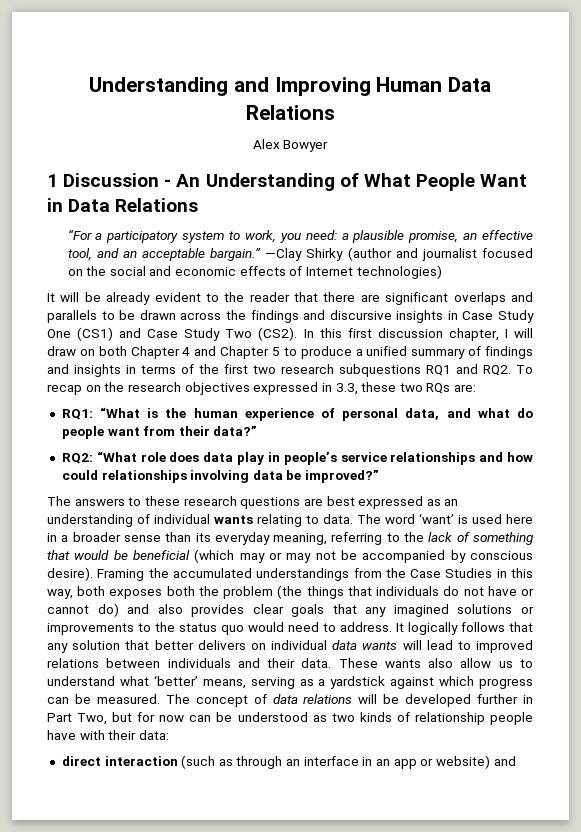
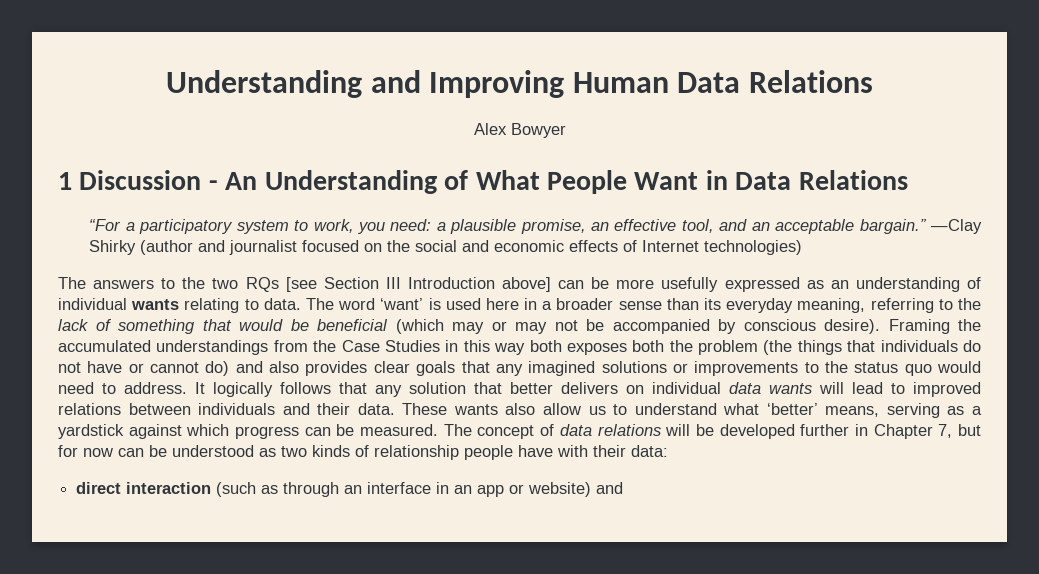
[47,292,533,305] [47,310,534,323] [47,327,533,341] [47,346,533,359] [47,364,533,377] [47,382,477,395] [61,407,533,421] [61,426,258,439] [61,451,533,465] [61,470,380,483] [47,496,355,509] It will be already evident to the reader that there are significant overlaps and parallels to be drawn across the findings and discursive insights in Case Study One (CS1) and Case Study Two (CS2). In this first discussion chapter, I will draw on both Chapter 4 and Chapter 5 to produce a unified summary of findings and insights in terms of the first two research subquestions RQ1 and RQ2. To recap on the research objectives expressed in 3.3, these two RQs are: // RQ1: “What is the human experience of personal data, and what do people want from their data?” // RQ2: “What role does data play in people’s service relationships and how could relationships involving data be improved?” // The answers to these research questions are best -> [58,277,719,292] The answers to the two RQs [see Section III Introduction above] can be more usefully
[47,589,73,599] way, -> [494,343,526,355] way
[47,713,108,725] Part Two, -> [873,424,953,439] Chapter 7,

